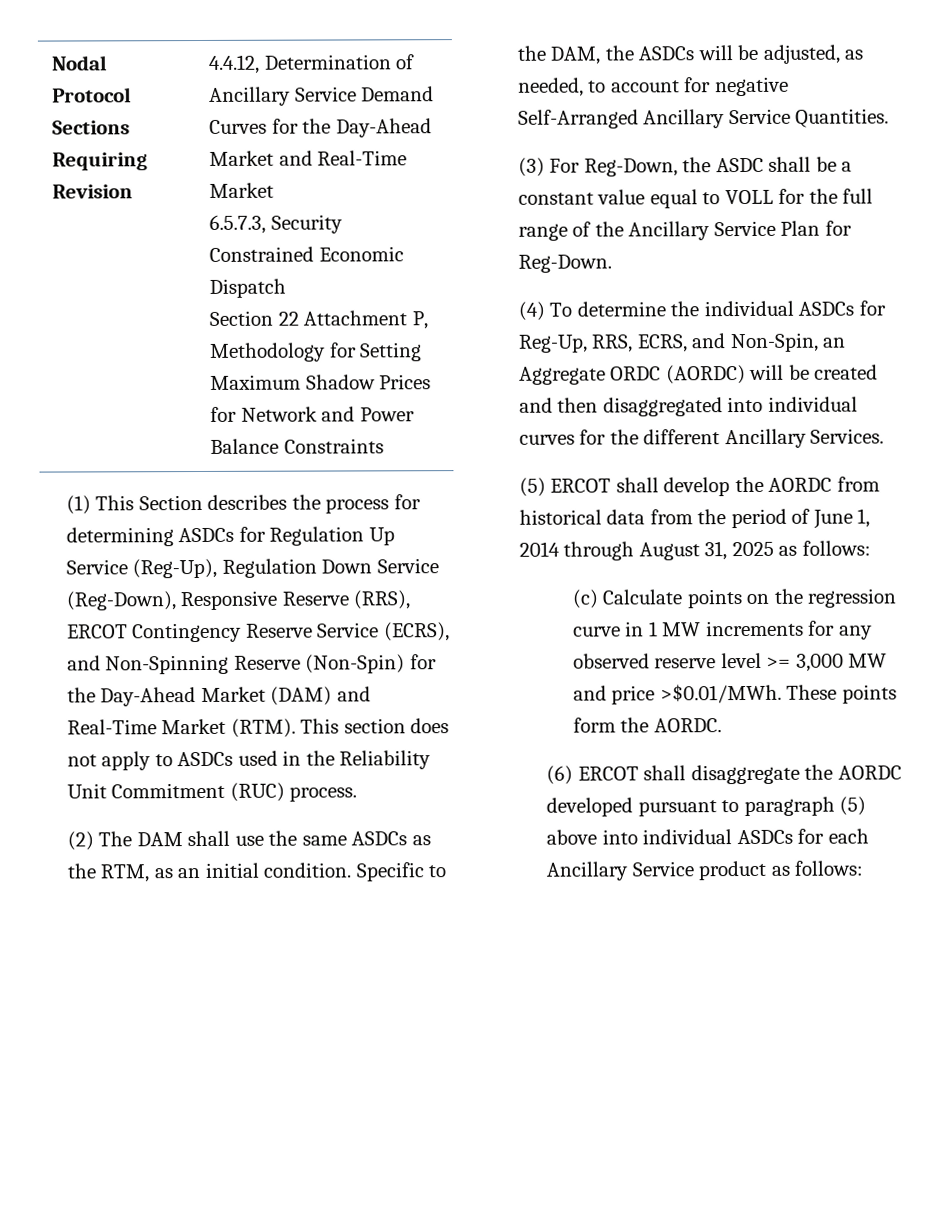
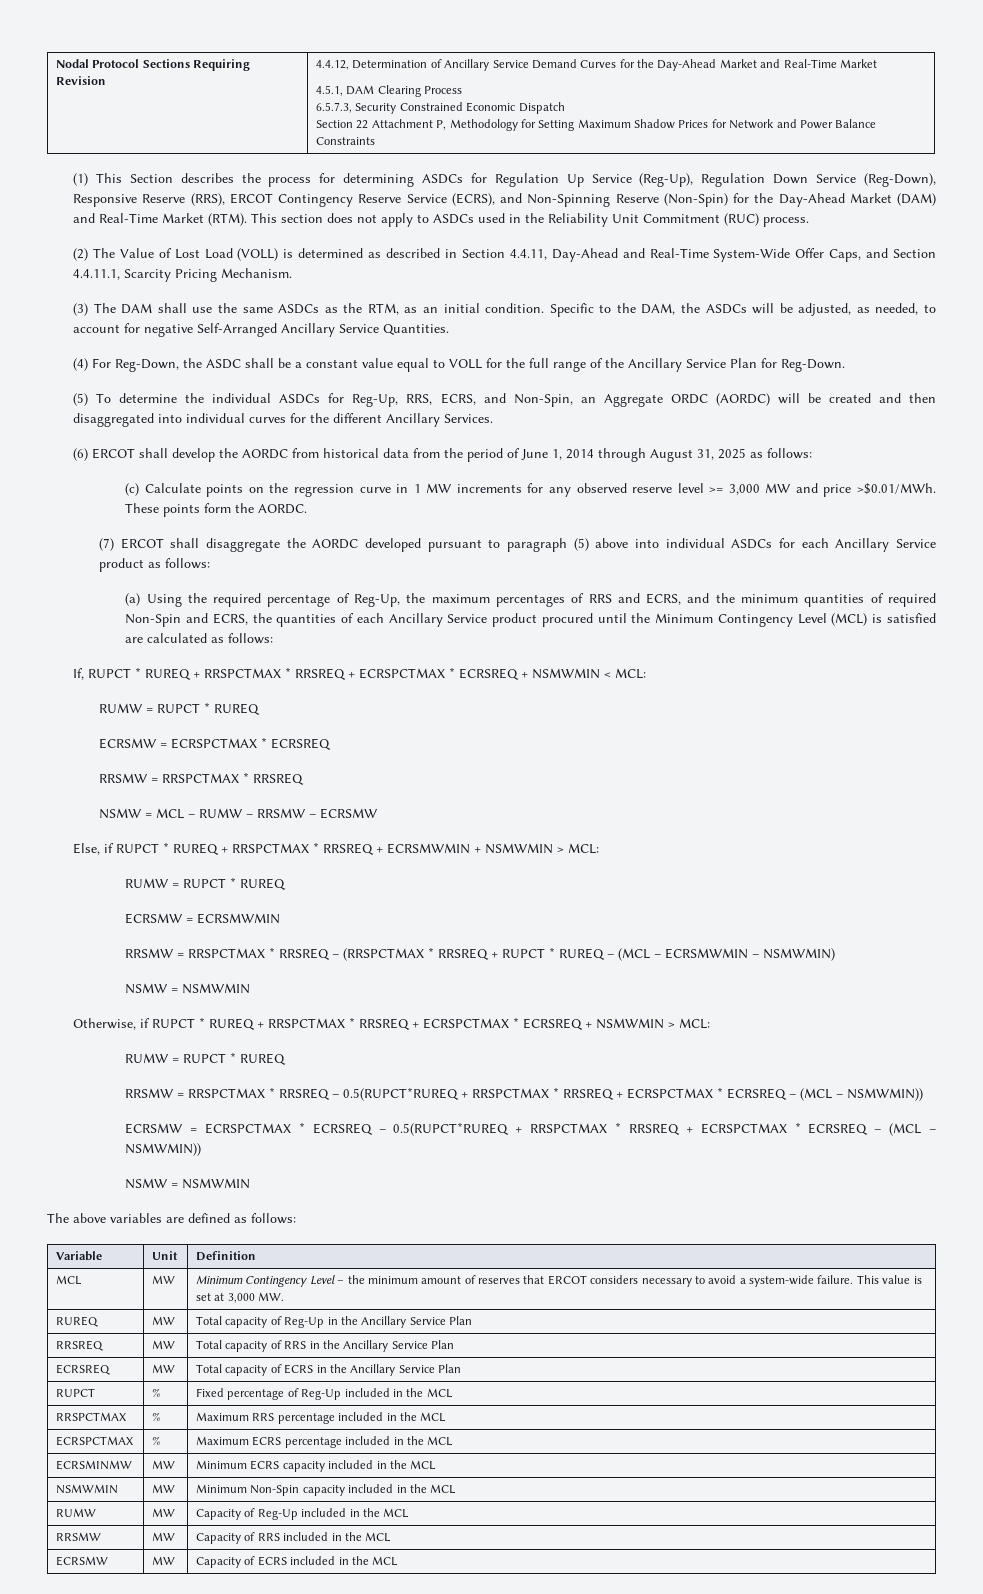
(275, 190) none -> [316,85,463,97] // 4.5.1, DAM Clearing Process
(133, 839) none -> [119,248,936,262] [73,268,293,282] [73,303,116,316] Value of Lost Load (VOLL) is determined as described in Section 4.4.11, Day-Ahead and Real-Time System-Wide Offer Caps, and Section 4.4.11.1, Scarcity Pricing Mechanism. // (3) The
[517,157,545,177] (3) -> [73,358,89,371] (4)
[517,301,545,321] (4) -> [73,393,89,406] (5)
[518,477,546,497] (5) -> [73,448,89,461] (6)
[546,765,574,785] (6) -> [99,538,115,551] (7)
(864, 868) none -> [125,593,937,607] [125,613,936,627] [125,633,274,644] [73,667,647,680] [99,702,261,715] [99,737,332,750] [99,772,305,785] [99,808,379,819] [73,842,600,855] [125,877,287,890] [125,913,281,924] [125,947,836,961] [125,983,251,994] [73,1017,711,1030] [125,1052,287,1065] [125,1087,924,1101] [125,1122,936,1136] [125,1143,202,1156] [125,1178,251,1189] [47,1213,296,1224] [56,1251,103,1261] [152,1251,179,1260] [196,1251,257,1261] [56,1275,83,1285] [152,1275,176,1284] [196,1275,922,1287] [196,1292,285,1303] [56,1316,100,1327] [152,1316,176,1325] [196,1316,473,1328] [56,1340,105,1351] [152,1340,176,1349] [196,1340,455,1352] [56,1364,112,1375] [152,1364,176,1373] [196,1364,462,1376] [56,1388,96,1397] [152,1388,162,1397] [196,1388,453,1400] [56,1412,128,1421] [152,1412,162,1421] [196,1412,447,1424] [56,1436,135,1446] [152,1436,162,1445] [196,1436,454,1448] [56,1460,133,1470] [152,1460,176,1469] [196,1460,437,1472] [56,1484,119,1494] [152,1484,176,1493] [196,1484,457,1496] [56,1508,97,1517] [152,1508,176,1517] [196,1508,410,1520] [56,1532,102,1541] [152,1532,176,1541] [196,1532,392,1544] [56,1556,109,1566] [152,1556,176,1565] [196,1556,399,1568] // (a) Using the required percentage of Reg-Up, the maximum percentages of RRS and ECRS, and the minimum quantities of required Non-Spin and ECRS, the quantities of each Ancillary Service product procured until the Minimum Contingency Level (MCL) is satisfied are calculated as follows: // If, RUPCT * RUREQ + RRSPCTMAX * RRSREQ + ECRSPCTMAX * ECRSREQ + NSMWMIN < MCL: // RUMW = RUPCT * RUREQ // ECRSMW = ECRSPCTMAX * ECRSREQ // RRSMW = RRSPCTMAX * RRSREQ // NSMW = MCL – RUMW – RRSMW – ECRSMW // Else, if RUPCT * RUREQ + RRSPCTMAX * RRSREQ + ECRSMWMIN + NSMWMIN > MCL: // RUMW = RUPCT * RUREQ // ECRSMW = ECRSMWMIN // RRSMW = RRSPCTMAX * RRSREQ – (RRSPCTMAX * RRSREQ + RUPCT * RUREQ – (MCL – ECRSMWMIN – NSMWMIN) // NSMW = NSMWMIN // Otherwise, if RUPCT * RUREQ + RRSPCTMAX * RRSREQ + ECRSPCTMAX * ECRSREQ + NSMWMIN > MCL: // RUMW = RUPCT * RUREQ // RRSMW = RRSPCTMAX * RRSREQ – 0.5(RUPCT*RUREQ + RRSPCTMAX * RRSREQ + ECRSPCTMAX * ECRSREQ – (MCL – NSMWMIN)) // ECRSMW = ECRSPCTMAX * ECRSREQ – 0.5(RUPCT*RUREQ + RRSPCTMAX * RRSREQ + ECRSPCTMAX * ECRSREQ – (MCL – NSMWMIN)) // NSMW = NSMWMIN // The above variables are defined as follows: // Variable | Unit | Definition // MCL | MW | Minimum Contingency Level – the minimum amount of reserves that ERCOT considers necessary to avoid a system-wide failure. This value is set at 3,000 MW. // RUREQ | MW | Total capacity of Reg-Up in the Ancillary Service Plan // RRSREQ | MW | Total capacity of RRS in the Ancillary Service Plan // ECRSREQ | MW | Total capacity of ECRS in the Ancillary Service Plan // RUPCT | % | Fixed percentage of Reg-Up included in the MCL // RRSPCTMAX | % | Maximum RRS percentage included in the MCL // ECRSPCTMAX | % | Maximum ECRS percentage included in the MCL // ECRSMINMW | MW | Minimum ECRS capacity included in the MCL // NSMWMIN | MW | Minimum Non-Spin capacity included in the MCL // RUMW | MW | Capacity of Reg-Up included in the MCL // RRSMW | MW | Capacity of RRS included in the MCL // ECRSMW | MW | Capacity of ECRS included in the MCL

